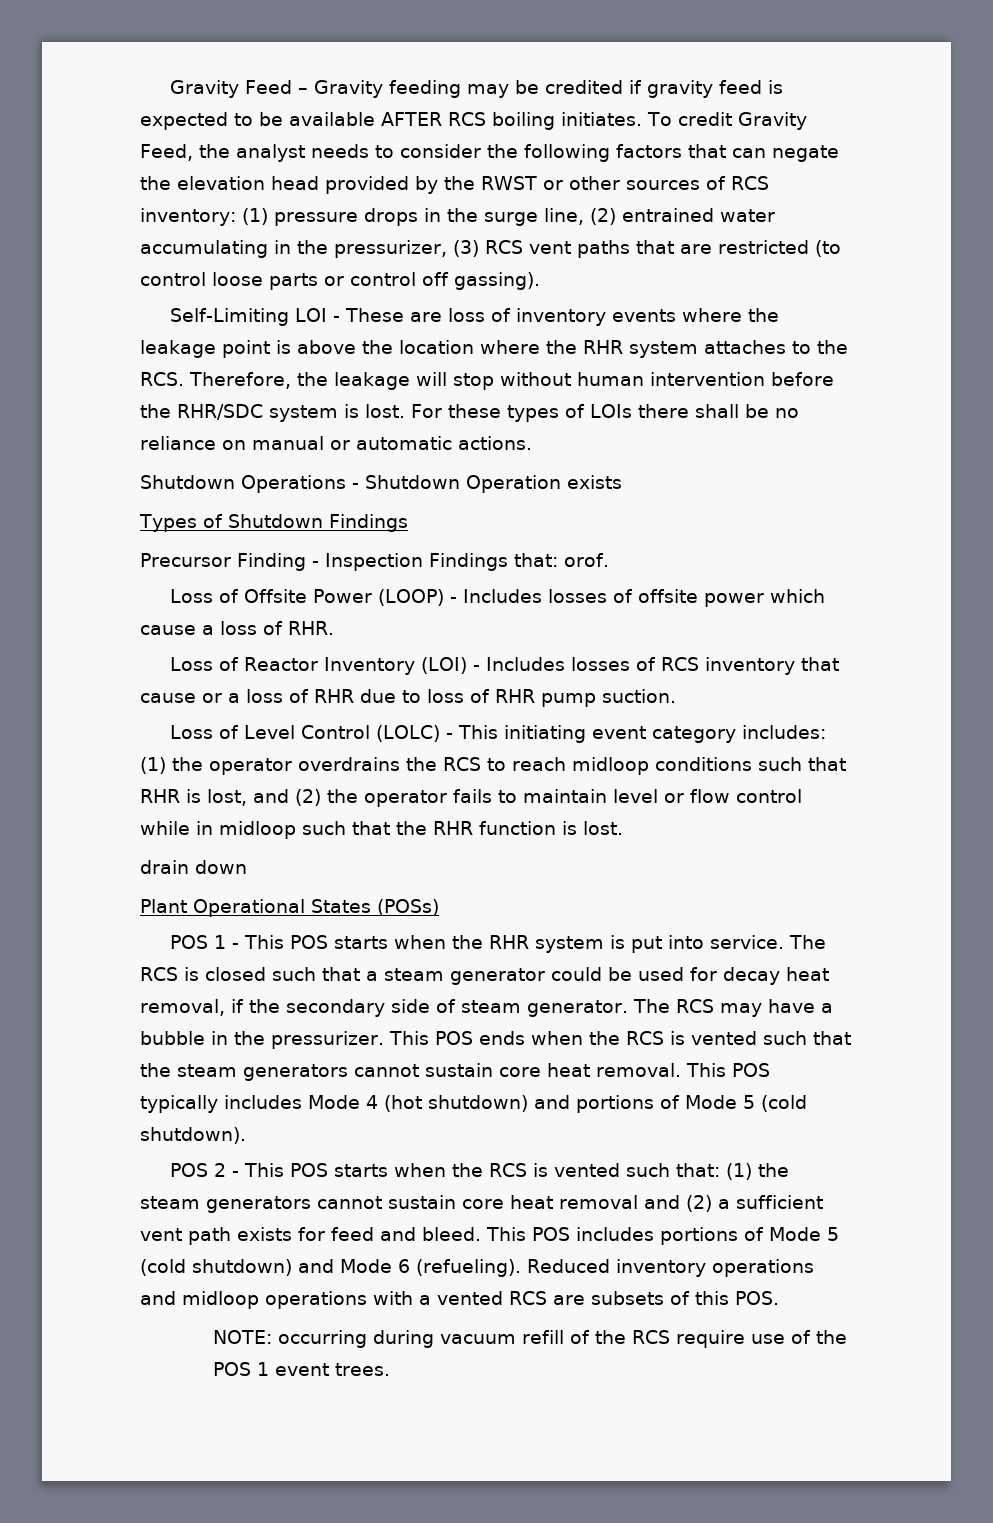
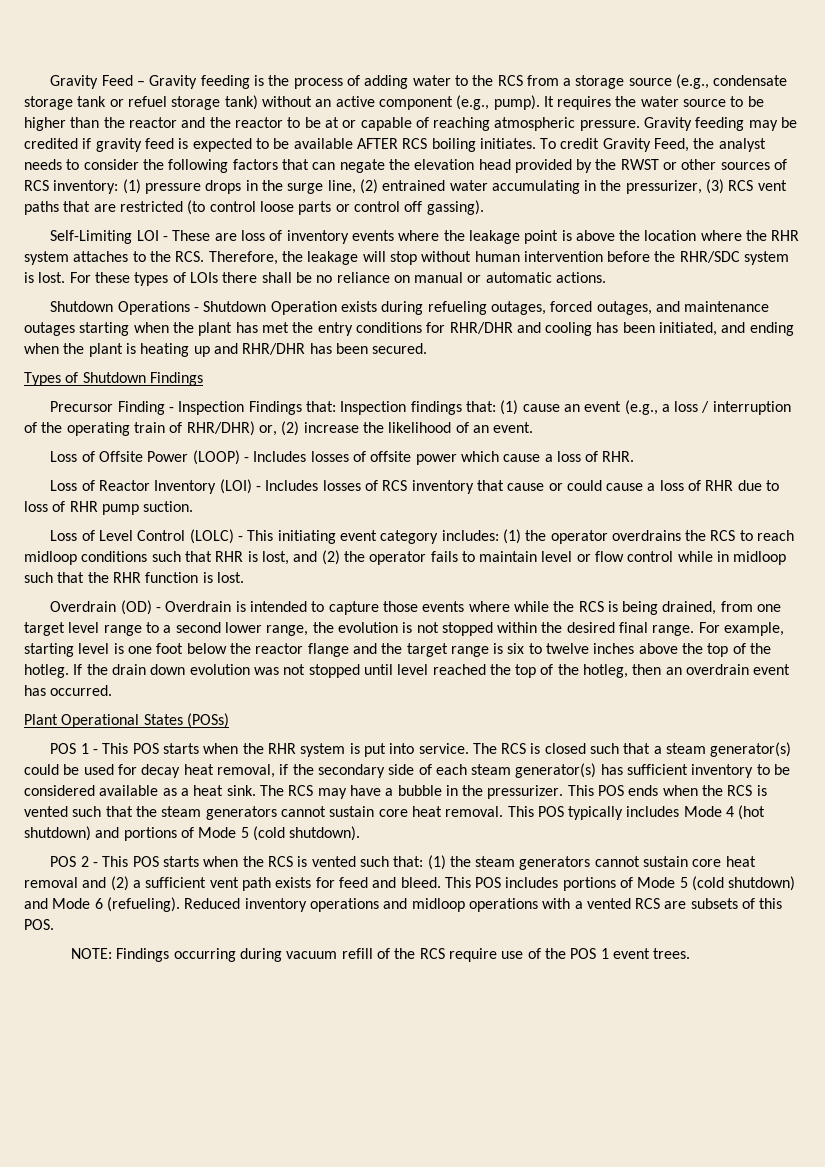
(462, 89) none -> [253,74,788,89] [24,95,764,110] [24,117,745,131] is the process of adding water to the RCS from a storage source (e.g., condensate storage tank or refuel storage tank) without an active component (e.g., pump). It requires the water source to be higher than the reactor and the reactor to be at or capable of reaching atmospheric pressure. Gravity feeding
(622, 482) none -> [381,301,770,315] [24,322,794,336] [24,343,428,357] during refueling outages, forced outages, and maintenance outages starting when the plant has met the entry conditions for RHR/DHR and cooling has been initiated, and ending when the plant is heating up and RHR/DHR has been secured.
[563,553,609,567] orof. -> [340,400,791,415] [24,421,534,436] Inspection findings that: (1) cause an event (e.g., a loss / interruption of the operating train of RHR/DHR) or, (2) increase the likelihood of an event.
(222, 698) none -> [566,480,644,491] could cause
[140,860,247,874] drain down -> [50,600,782,615] [24,622,785,636] [24,643,772,657] [24,664,791,678] [24,685,113,696] Overdrain (OD) - Overdrain is intended to capture those events where while the RCS is being drained, from one target level range to a second lower range, the evolution is not stopped within the desired final range. For example, starting level is one foot below the reactor flange and the target range is six to twelve inches above the top of the hotleg. If the drain down evolution was not stopped until level reached the top of the hotleg, then an overdrain event has occurred.
[449,968,545,985] generator -> [710,742,792,757] generator(s)
[461,1000,628,1017] steam generator. -> [435,763,791,778] [24,785,256,796] each steam generator(s) has sufficient inventory to be considered available as a heat sink.
(273, 1337) none -> [116,948,170,962] Findings

